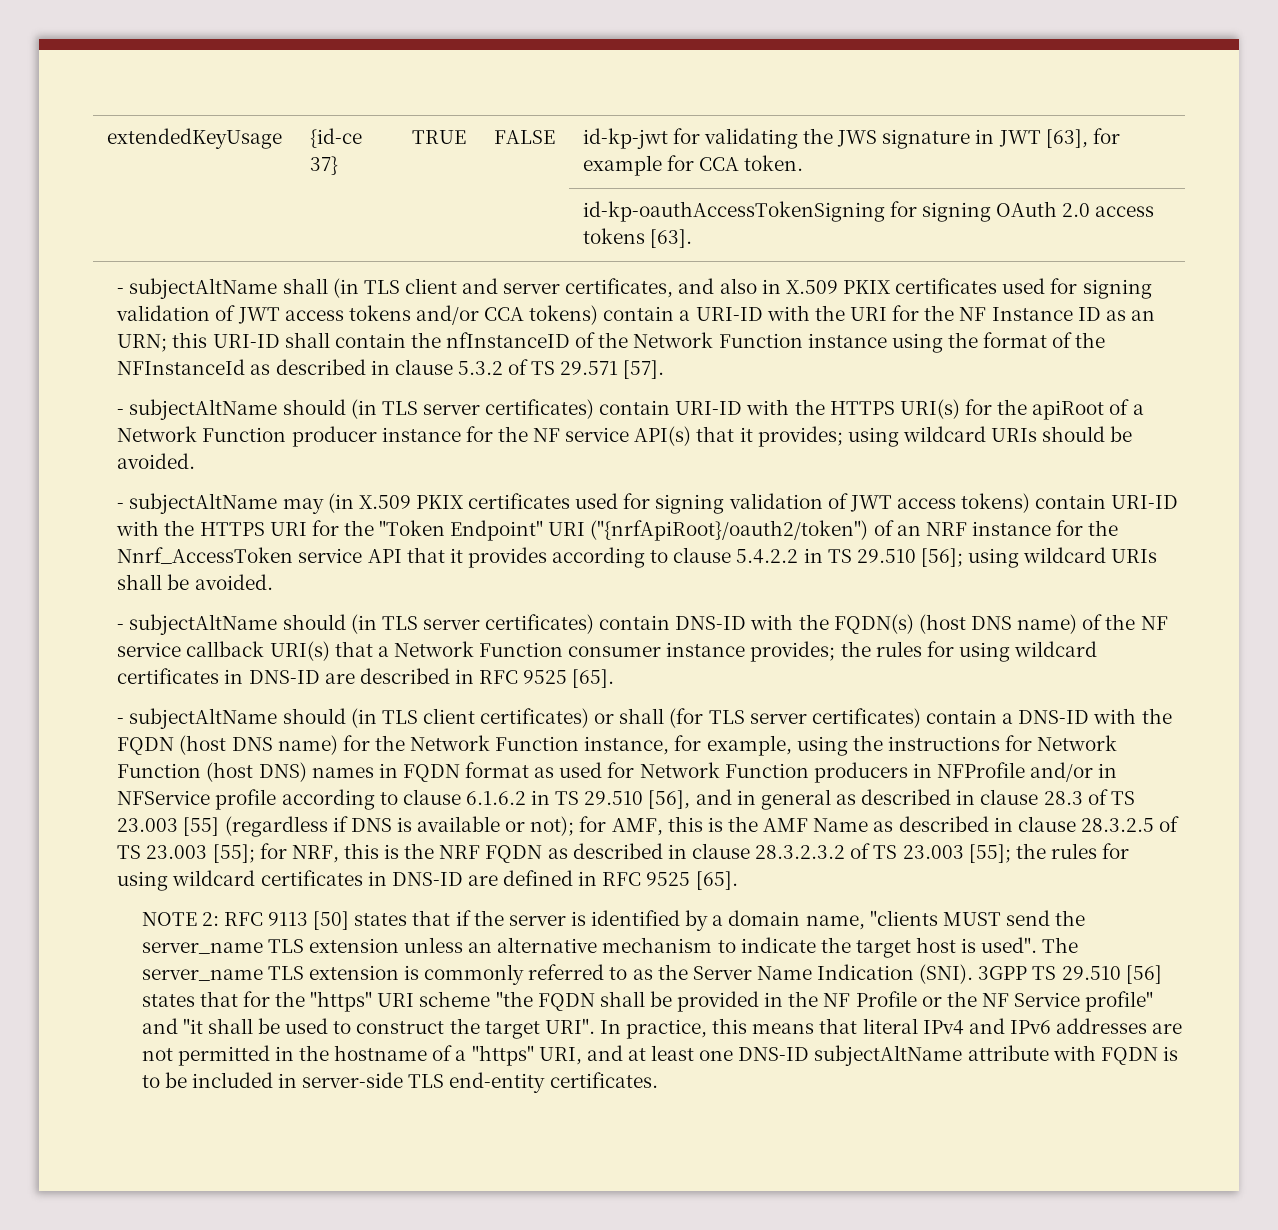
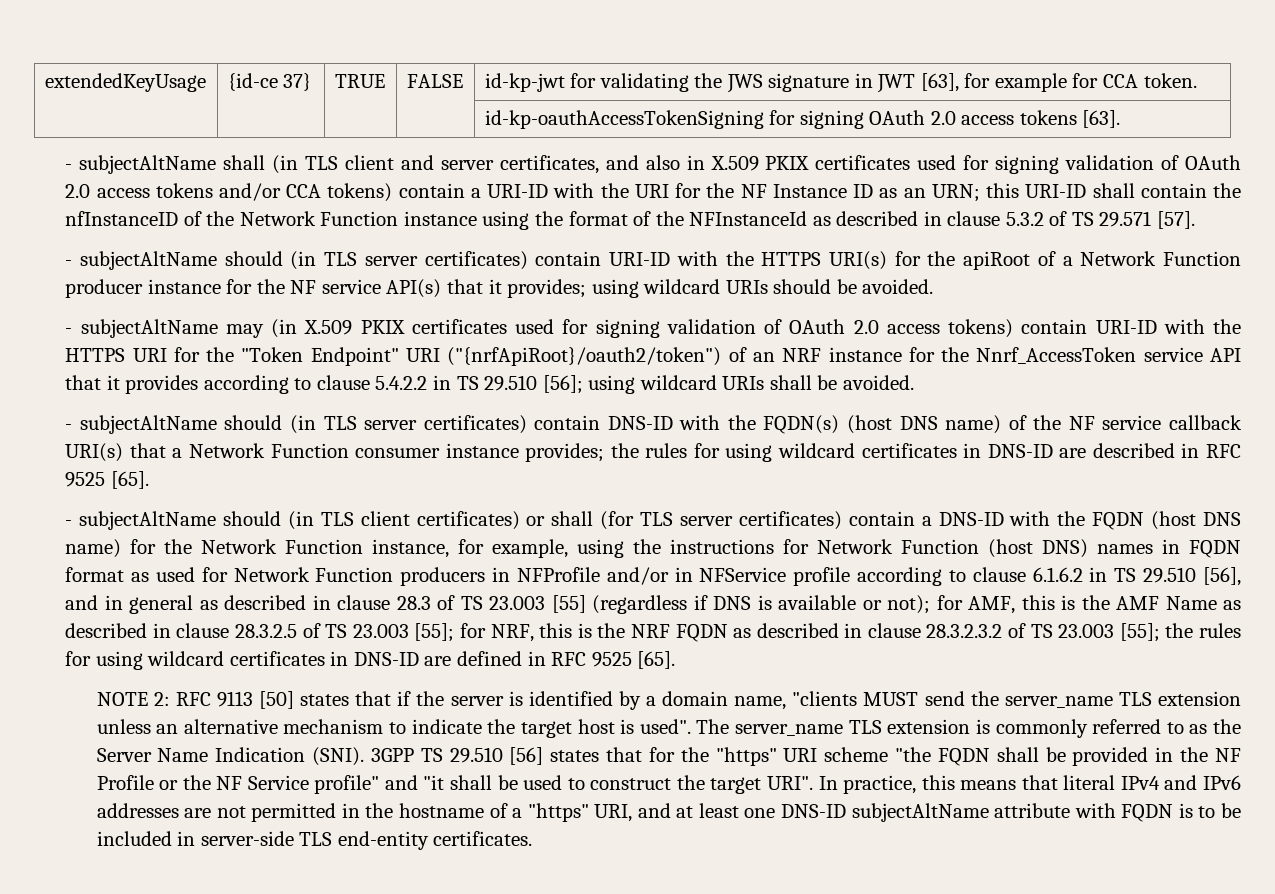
[237,307,280,324] JWT -> [1185,155,1242,170] [65,184,91,198] OAuth 2.0
[849,495,892,512] JWT -> [789,319,879,334] OAuth 2.0

